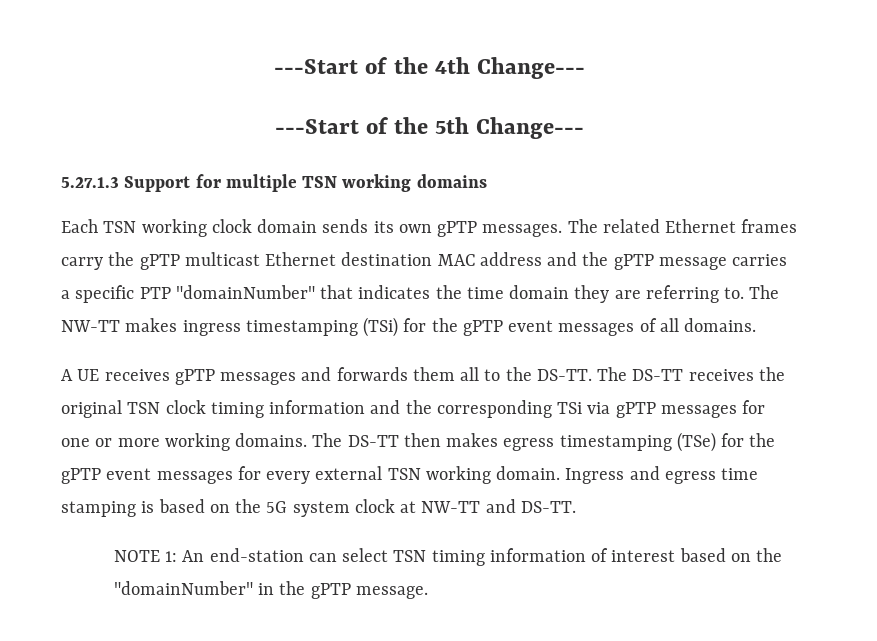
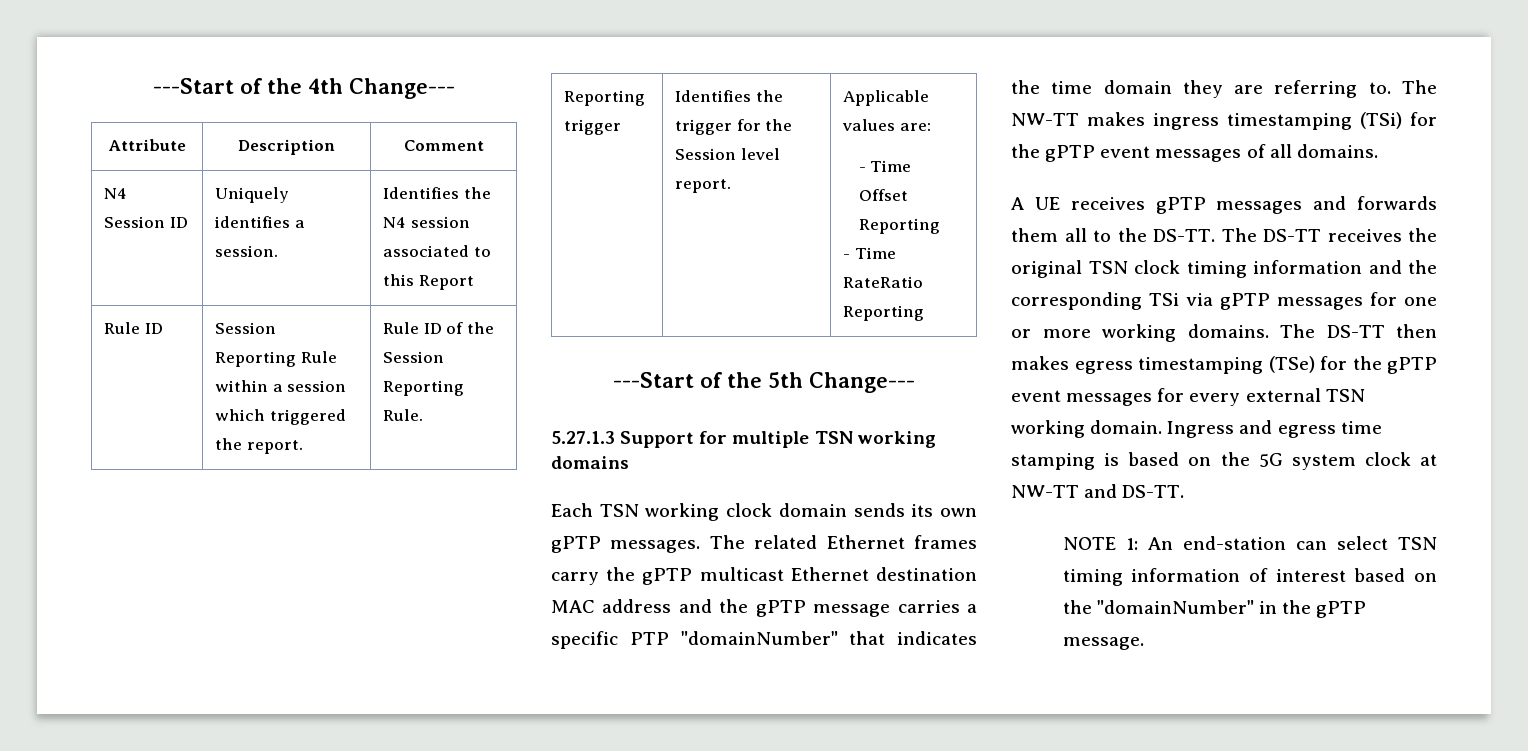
(585, 68) none -> [107,139,186,151] [238,139,335,155] [403,140,484,151] [104,188,128,199] [104,216,188,228] [215,187,290,203] [214,216,305,228] [215,245,279,257] [383,187,491,199] [383,216,470,228] [383,245,491,257] [383,274,474,290] [104,322,163,334] [215,322,277,334] [215,351,337,367] [215,380,347,392] [215,409,346,425] [215,438,303,454] [383,322,494,334] [383,351,445,363] [383,380,465,396] [383,409,424,421] [564,90,646,106] [564,119,622,135] [675,90,783,102] [675,119,793,135] [675,148,780,160] [675,179,732,193] [843,90,930,106] [842,119,931,131] [858,160,912,172] [858,189,908,201] [858,218,940,234] [843,247,896,259] [843,276,924,288] [843,305,925,321] // Attribute | Description | Comment // N4 Session ID | Uniquely identifies a session. | Identifies the N4 session associated to this Report // Rule ID | Session Reporting Rule within a session which triggered the report. | Rule ID of the Session Reporting Rule. // Reporting trigger | Identifies the trigger for the Session level report. | Applicable values are: // - Time Offset Reporting // - Time RateRatio Reporting

